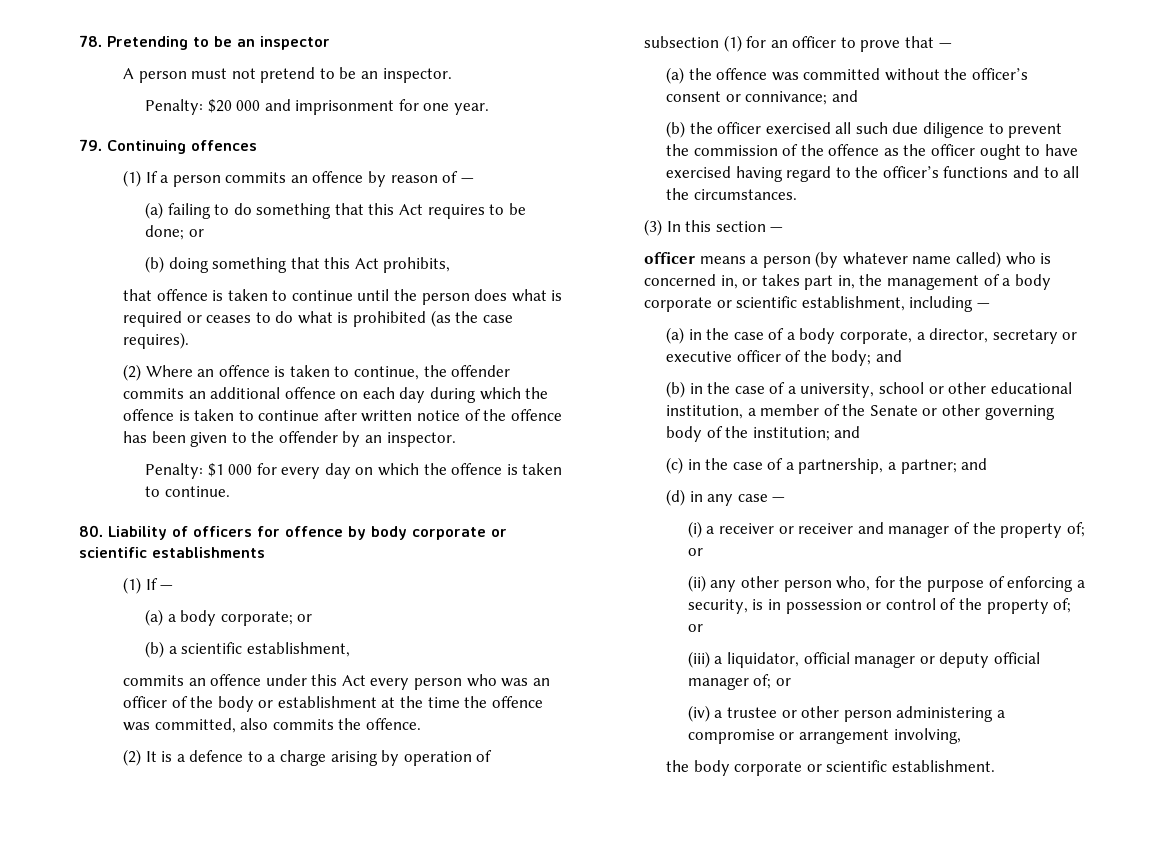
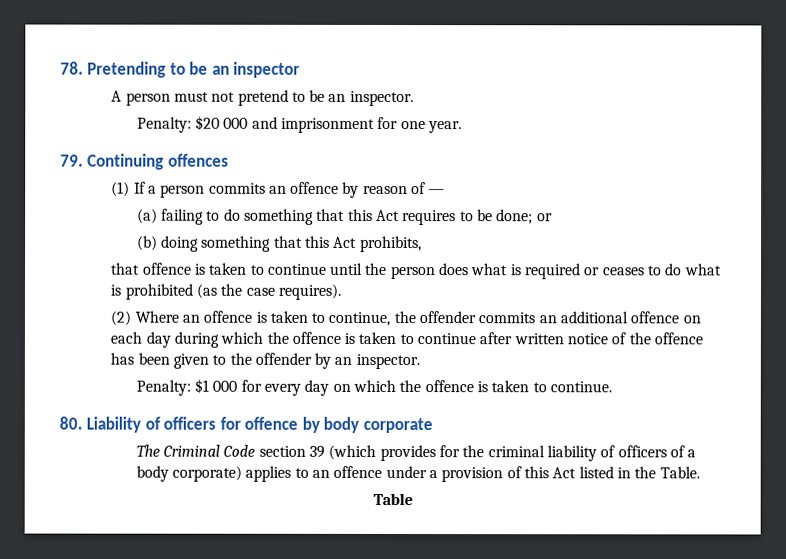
[491,529,507,537] [79,547,265,558] [122,577,174,594] [144,609,313,626] [144,641,350,658] [122,674,550,690] [122,696,543,712] [122,718,421,733] [122,749,493,766] [643,35,952,52] [665,67,1029,84] [665,90,858,105] [665,121,1063,138] [665,144,1078,160] [665,166,1080,182] [665,188,797,200] [643,219,784,236] [643,251,1052,268] [643,274,1051,290] [643,296,990,312] [665,327,1078,344] [665,350,902,366] [665,381,1072,398] [665,404,1055,420] [665,426,861,442] [665,457,988,474] [665,489,786,506] [687,521,1085,538] [687,548,703,556] [687,575,1085,592] [687,598,1072,614] [687,624,703,632] [687,651,1041,668] [687,674,792,690] [687,705,1006,722] [687,728,961,744] [665,760,995,776] or scientific establishments // (1) If — // (a) a body corporate; or // (b) a scientific establishment, // commits an offence under this Act every person who was an officer of the body or establishment at the time the offence was committed, also commits the offence. // (2) It is a defence to a charge arising by operation of subsection (1) for an officer to prove that — // (a) the offence was committed without the officer’s consent or connivance; and // (b) the officer exercised all such due diligence to prevent the commission of the offence as the officer ought to have exercised having regard to the officer’s functions and to all the circumstances. // (3) In this section — // officer means a person (by whatever name called) who is concerned in, or takes part in, the management of a body corporate or scientific establishment, including — // (a) in the case of a body corporate, a director, secretary or executive officer of the body; and // (b) in the case of a university, school or other educational institution, a member of the Senate or other governing body of the institution; and // (c) in the case of a partnership, a partner; and // (d) in any case — // (i) a receiver or receiver and manager of the property of; or // (ii) any other person who, for the purpose of enforcing a security, is in possession or control of the property of; or // (iii) a liquidator, official manager or deputy official manager of; or // (iv) a trustee or other person administering a compromise or arrangement involving, // the body corporate or scientific establishment. -> [135,444,697,462] [135,465,700,483] [372,492,413,506] // The Criminal Code section 39 (which provides for the criminal liability of officers of a body corporate) applies to an offence under a provision of this Act listed in the Table. // Table

